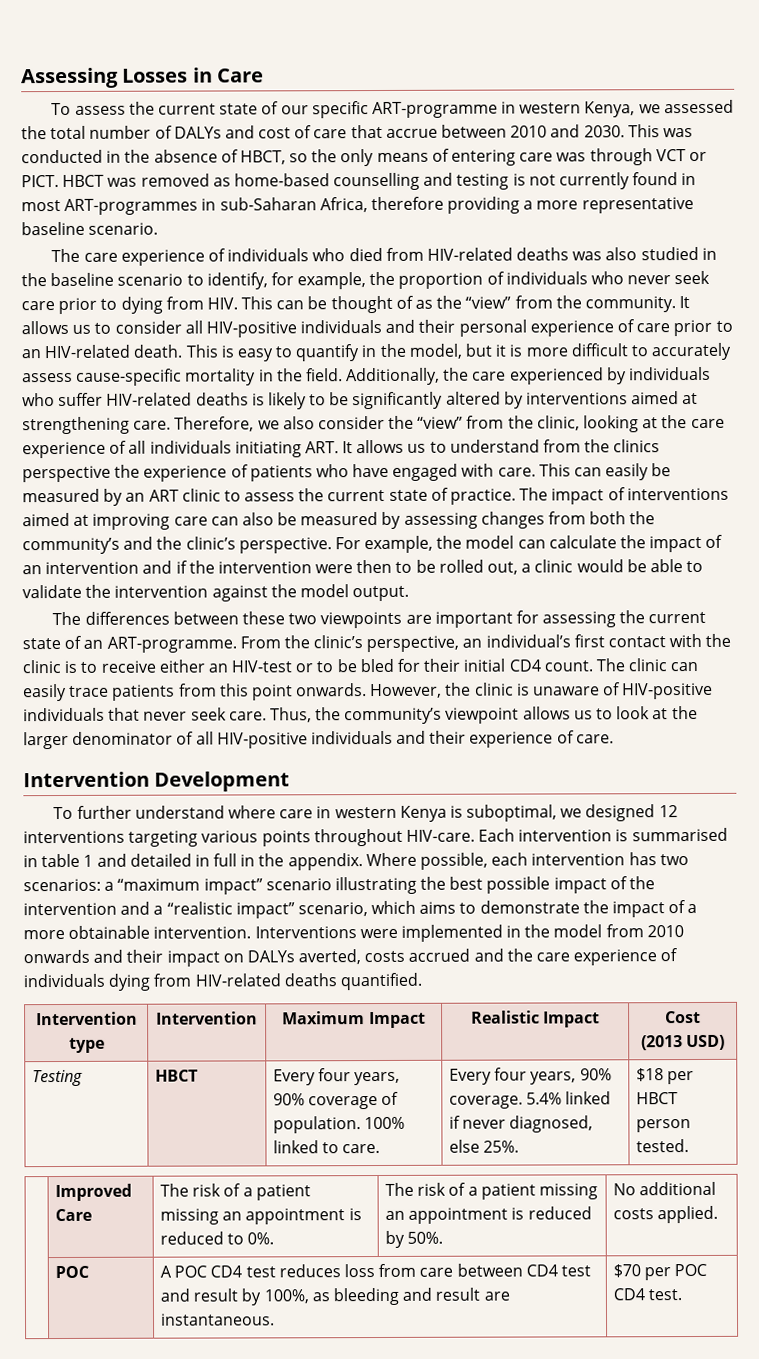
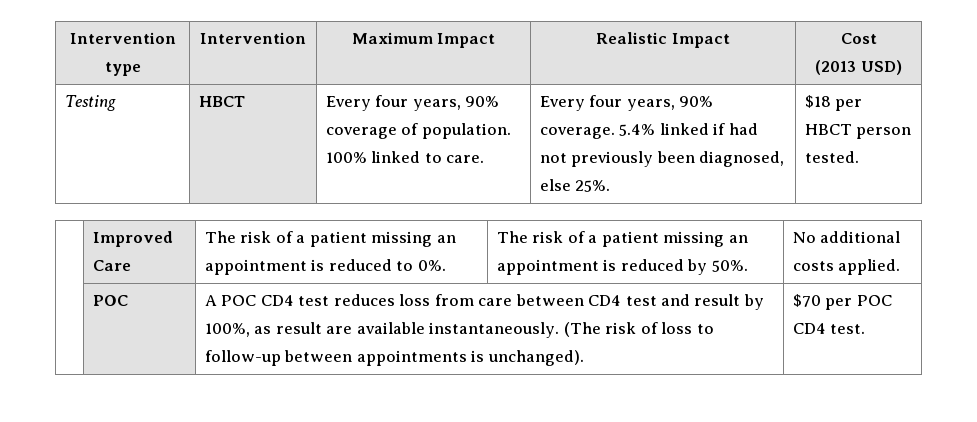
[21,67,264,89] [51,99,734,119] [21,124,693,140] [21,148,707,167] [21,172,697,191] [21,196,694,215] [21,221,159,236] [51,246,717,266] [21,270,711,290] [21,295,691,315] [21,319,733,338] [21,342,732,362] [22,366,712,386] [22,391,699,410] [22,415,725,435] [22,439,661,459] [22,463,672,483] [22,487,729,506] [22,511,656,530] [22,534,724,555] [22,559,704,575] [22,584,410,602] [52,610,707,629] [22,633,732,653] [22,658,699,674] [23,682,714,702] [23,706,698,725] [23,730,614,750] [23,771,291,792] [53,804,678,822] [23,827,728,847] [23,852,689,871] [23,876,656,895] [23,900,698,919] [23,924,684,942] [23,948,679,967] [23,972,422,991] Assessing Losses in Care // To assess the current state of our specific ART-programme in western Kenya, we assessed the total number of DALYs and cost of care that accrue between 2010 and 2030. This was conducted in the absence of HBCT, so the only means of entering care was through VCT or PICT. HBCT was removed as home-based counselling and testing is not currently found in most ART-programmes in sub-Saharan Africa, therefore providing a more representative baseline scenario. // The care experience of individuals who died from HIV-related deaths was also studied in the baseline scenario to identify, for example, the proportion of individuals who never seek care prior to dying from HIV. This can be thought of as the “view” from the community. It allows us to consider all HIV-positive individuals and their personal experience of care prior to an HIV-related death. This is easy to quantify in the model, but it is more difficult to accurately assess cause-specific mortality in the field. Additionally, the care experienced by individuals who suffer HIV-related deaths is likely to be significantly altered by interventions aimed at strengthening care. Therefore, we also consider the “view” from the clinic, looking at the care experience of all individuals initiating ART. It allows us to understand from the clinics perspective the experience of patients who have engaged with care. This can easily be measured by an ART clinic to assess the current state of practice. The impact of interventions aimed at improving care can also be measured by assessing changes from both the community’s and the clinic’s perspective. For example, the model can calculate the impact of an intervention and if the intervention were then to be rolled out, a clinic would be able to validate the intervention against the model output. // The differences between these two viewpoints are important for assessing the current state of an ART-programme. From the clinic’s perspective, an individual’s first contact with the clinic is to receive either an HIV-test or to be bled for their initial CD4 count. The clinic can easily trace patients from this point onwards. However, the clinic is unaware of HIV-positive individuals that never seek care. Thus, the community’s viewpoint allows us to look at the larger denominator of all HIV-positive individuals and their experience of care. // Intervention Development // To further understand where care in western Kenya is suboptimal, we designed 12 interventions targeting various points throughout HIV-care. Each intervention is summarised in table 1 and detailed in full in the appendix. Where possible, each intervention has two scenarios: a “maximum impact” scenario illustrating the best possible impact of the intervention and a “realistic impact” scenario, which aims to demonstrate the impact of a more obtainable intervention. Interventions were implemented in the model from 2010 onwards and their impact on DALYs averted, costs accrued and the care experience of individuals dying from HIV-related deaths quantified. // -> (69, 38) none
[462,1119,507,1129] never -> [728,123,758,135] [540,151,695,167] had not previously been
[333,1287,510,1306] [160,1313,276,1326] bleeding and result are instantaneous. -> [275,322,714,338] [205,350,584,366] result are available instantaneously. (The risk of loss to follow-up between appointments is unchanged).

